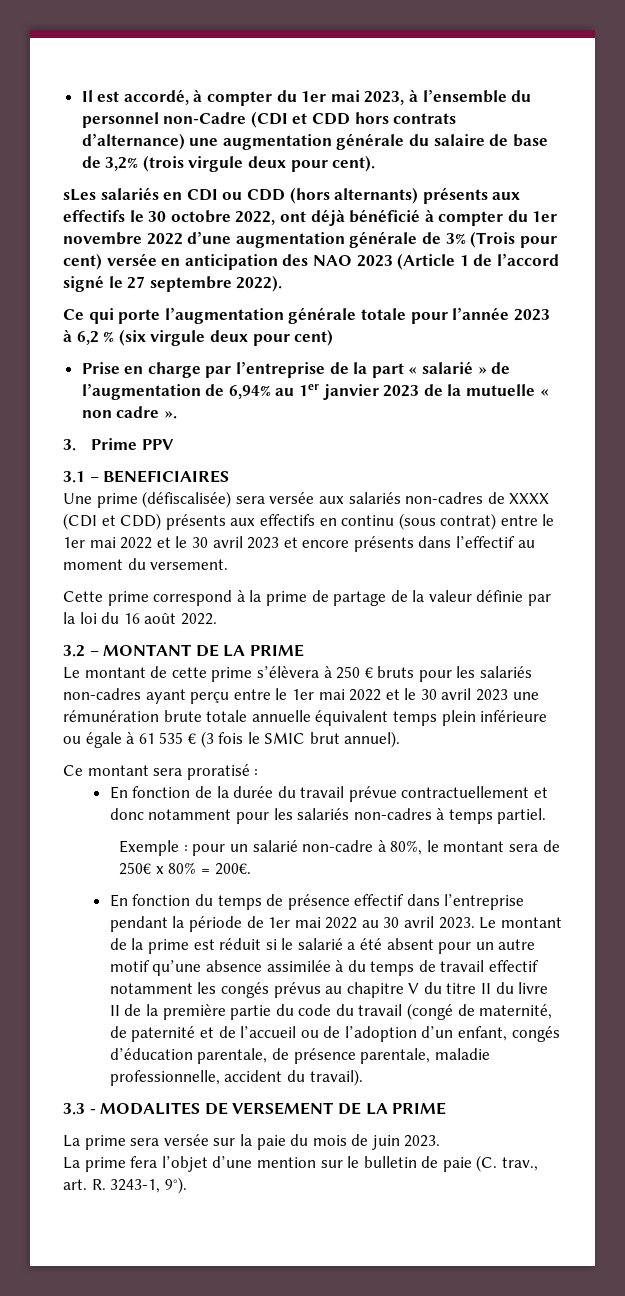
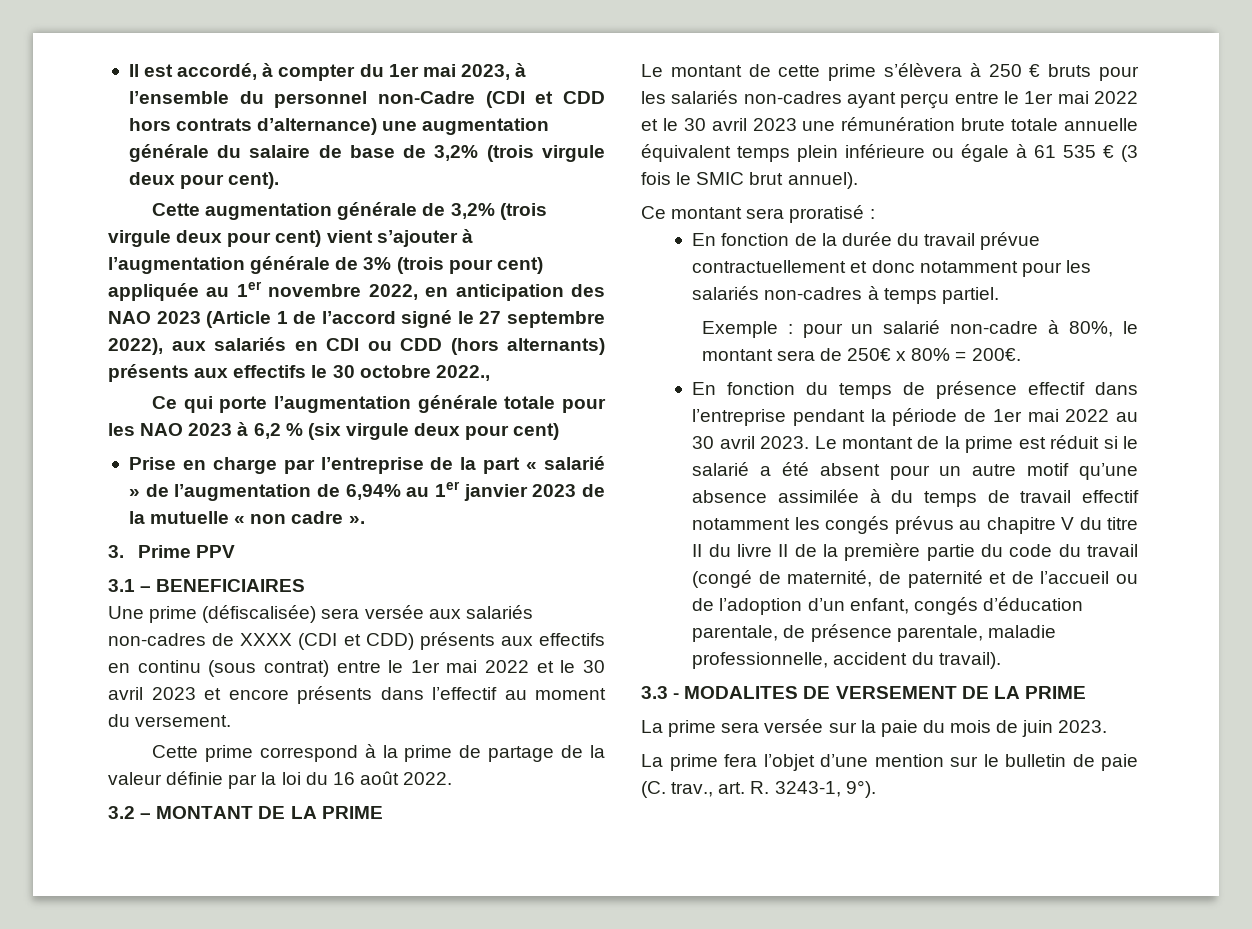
[63,189,96,201] sLes -> [152,202,547,220] [108,229,473,247] [108,256,543,274] [108,281,605,301] [108,310,605,328] [108,338,206,355] Cette augmentation générale de 3,2% (trois virgule deux pour cent) vient s’ajouter à l’augmentation générale de 3% (trois pour cent) appliquée au 1er novembre 2022, en anticipation des NAO 2023 (Article 1 de l’accord signé le 27 septembre 2022), aux
[235,209,558,226] [63,231,557,248] [63,253,559,270] [63,275,283,292] 2022, ont déjà bénéficié à compter du 1er novembre 2022 d’une augmentation générale de 3% (Trois pour cent) versée en anticipation des NAO 2023 (Article 1 de l’accord signé le 27 septembre 2022). -> [435,365,490,381] 2022.,
[452,307,510,320] l’année -> [108,423,184,436] les NAO

